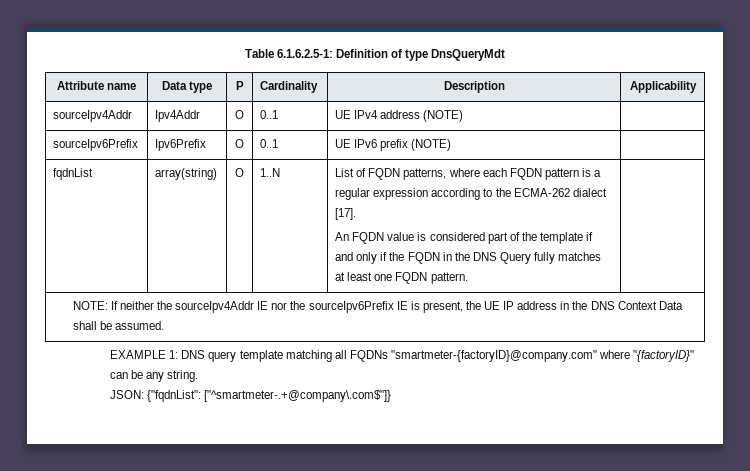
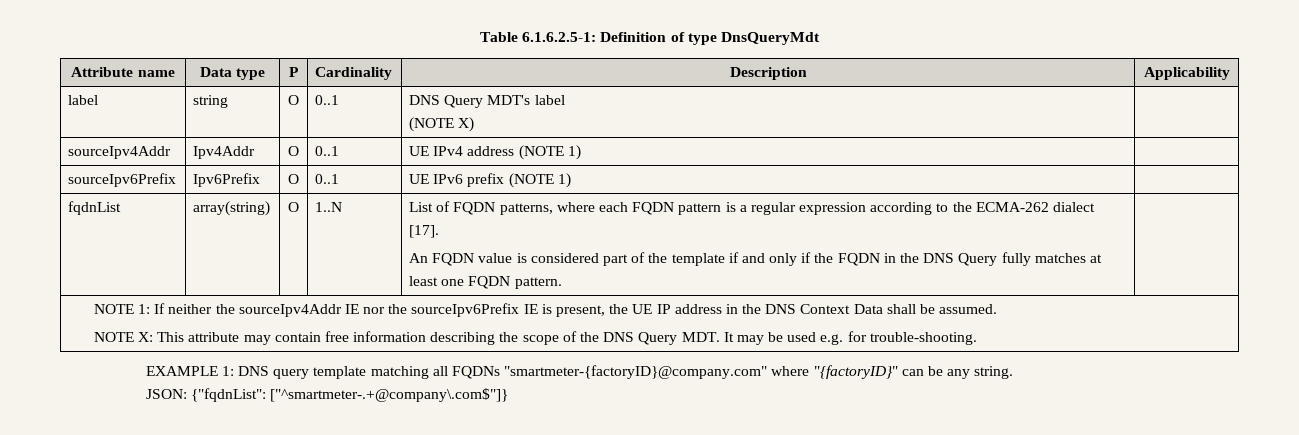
(697, 87) none -> [68,95,99,105] [193,95,229,108] [288,95,299,105] [315,95,340,105] [409,95,565,108] [409,117,475,132] // label | string | O | 0..1 | DNS Query MDT's label // (NOTE X) |
[423,110,464,122] (NOTE) -> [518,145,581,160] (NOTE 1)
[411,139,452,151] (NOTE) -> [508,173,571,188] (NOTE 1)
[72,301,108,310] NOTE: -> [93,304,150,314] NOTE 1:
(164, 325) none -> [93,331,977,345] // NOTE X: This attribute may contain free information describing the scope of the DNS Query MDT. It may be used e.g. for trouble-shooting.

